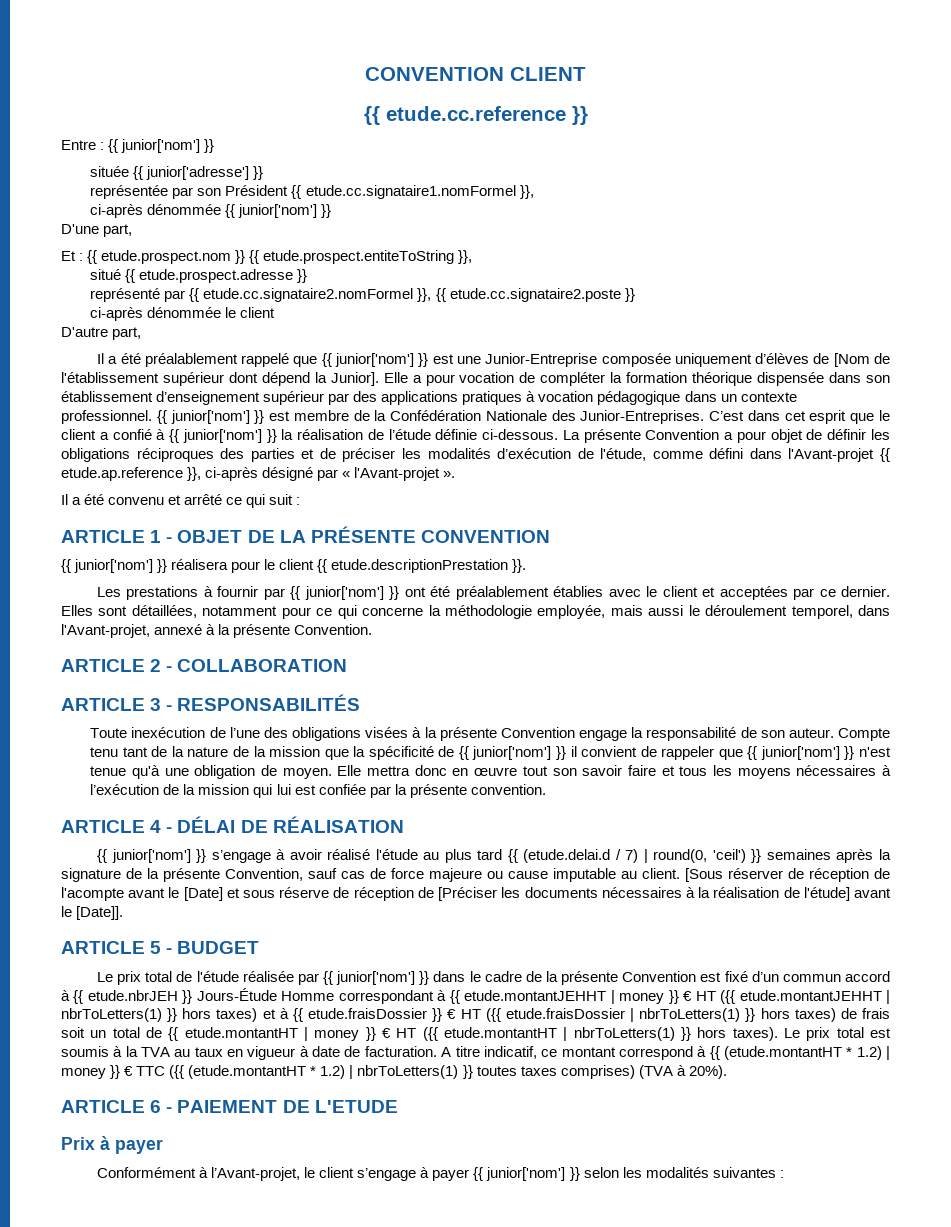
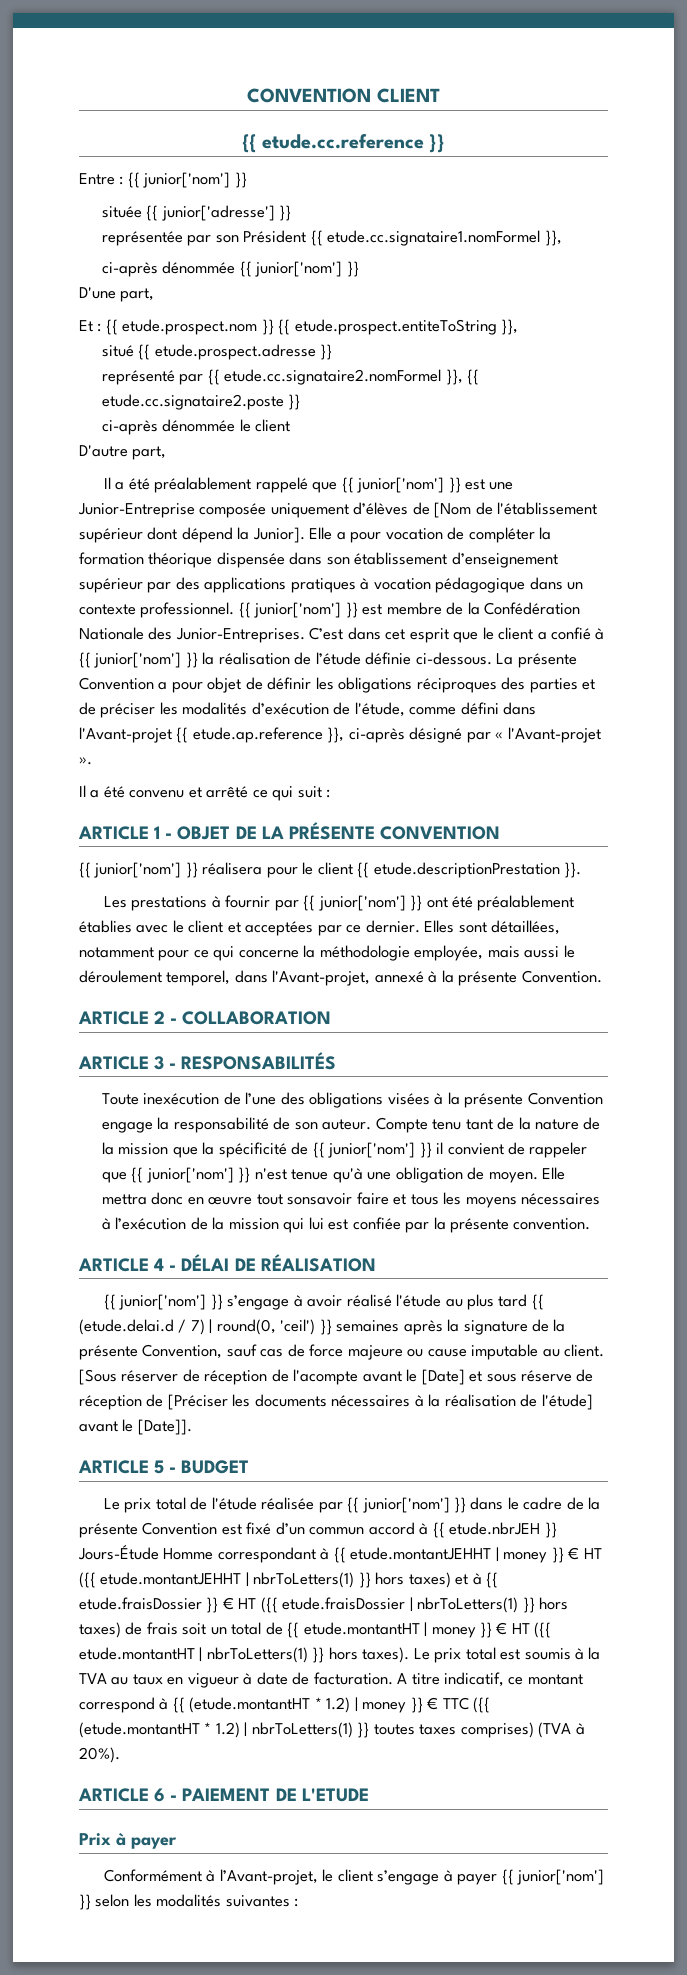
[552,765,623,776] son savoir -> [287,1193,353,1205] sonsavoir

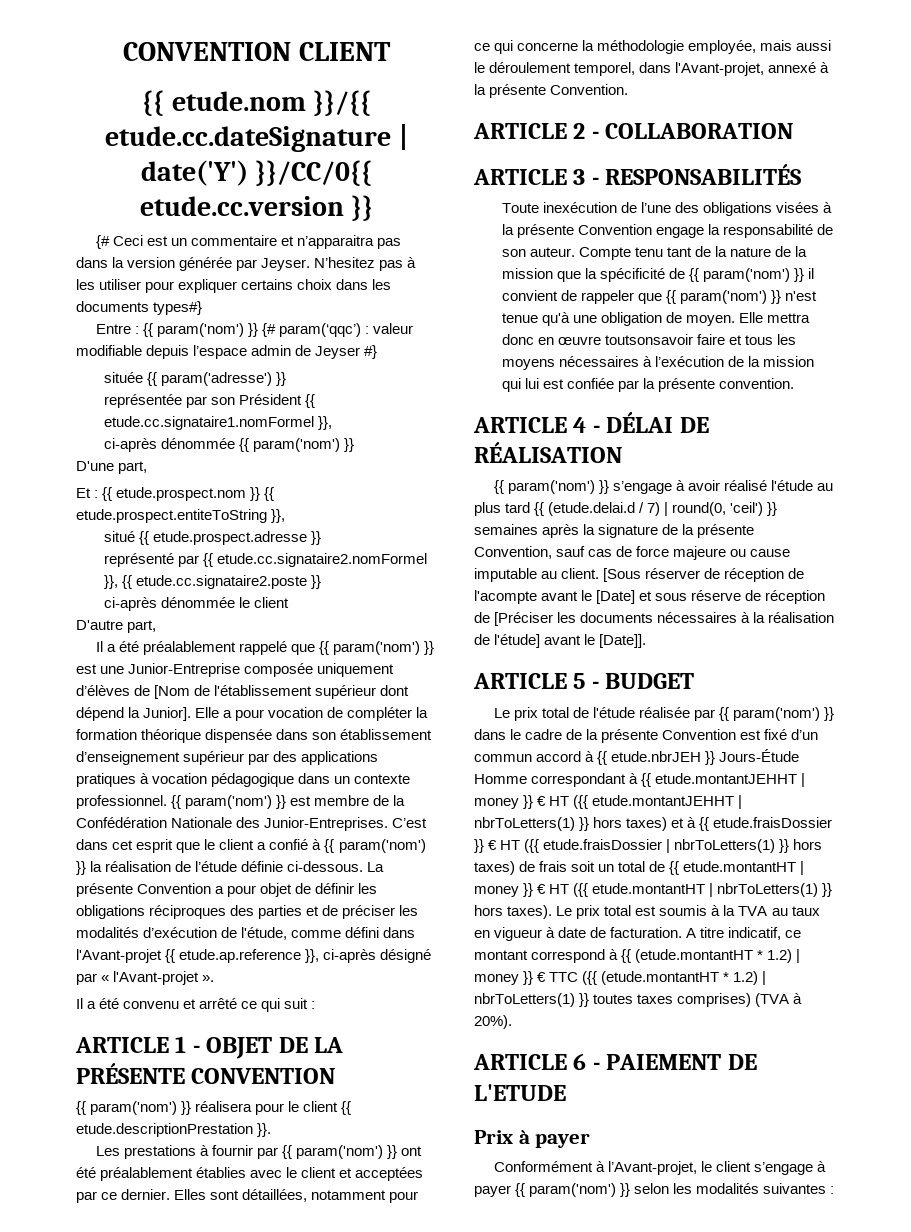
[261,134,445,153] etude.cc.reference }} -> [171,90,371,116] [105,124,408,152] [140,160,373,186] [139,195,374,221] [95,235,402,249] [76,257,417,271] [76,279,392,293] [76,301,203,315] etude.nom }}/{{ etude.cc.dateSignature | date('Y') }}/CC/0{{ etude.cc.version }} // {# Ceci est un commentaire et n’apparaitra pas dans la version générée par Jeyser. N’hesitez pas à les utiliser pour expliquer certains choix dans les documents types#}
[143,172,247,188] junior['nom'] }} -> [156,323,414,337] [76,345,378,359] param('nom') }} {# param(‘qqc’) : valeur modifiable depuis l’espace admin de Jeyser #}
[161,205,275,221] junior['adresse'] -> [161,372,273,386] param('adresse')
[255,261,343,277] junior['nom'] -> [253,438,341,452] param('nom')
[357,477,445,493] junior['nom'] -> [333,641,421,655] param('nom')
[254,602,342,618] junior['nom'] -> [185,795,273,809] param('nom')
[94,652,182,668] junior['nom'] -> [338,839,426,853] param('nom')
[94,862,182,878] junior['nom'] -> [90,1101,178,1115] param('nom')
[318,895,406,911] junior['nom'] -> [296,1145,384,1159] param('nom')
[328,1142,416,1158] junior['nom'] -> [703,268,791,282] param('nom')
[146,1167,234,1183] junior['nom'] -> [680,290,768,304] param('nom')
[256,1193,353,1205] tout sonsavoir -> [605,334,694,345] toutsonsavoir
[119,1294,207,1310] junior['nom'] -> [507,480,595,494] param('nom')
[362,1497,450,1513] junior['nom'] -> [733,707,821,721] param('nom')
[516,1869,604,1885] junior['nom'] -> [529,1183,617,1197] param('nom')

